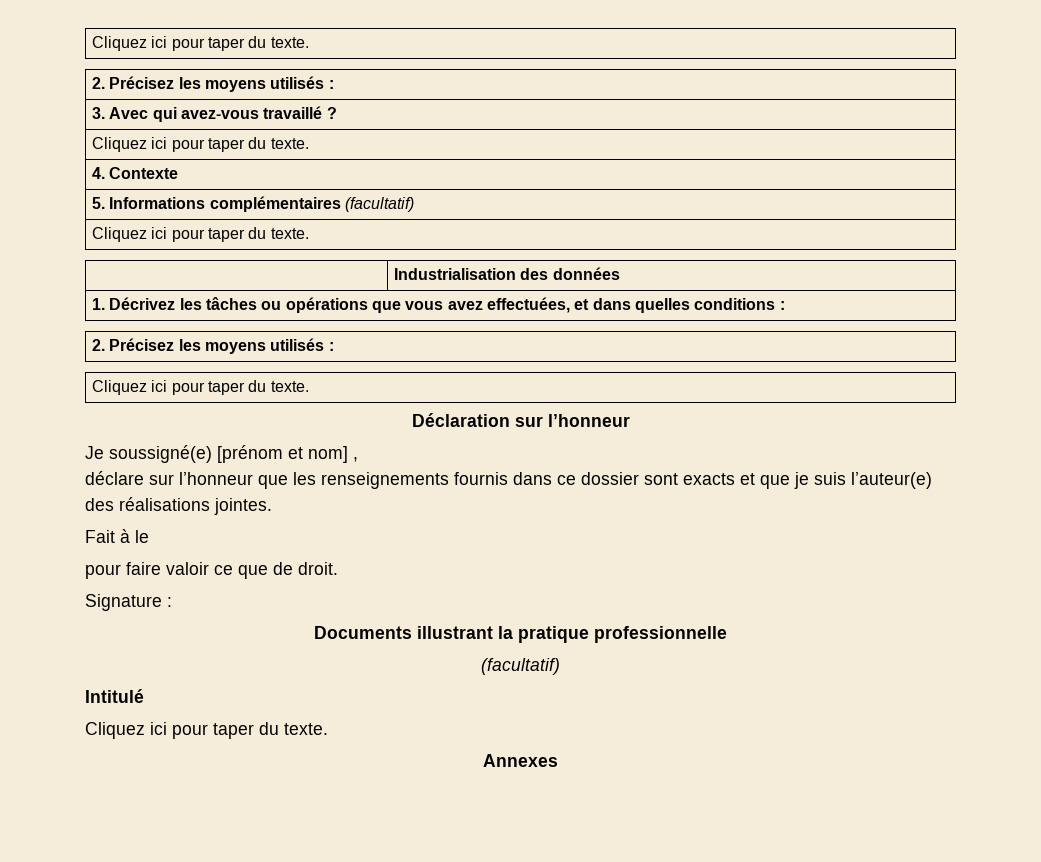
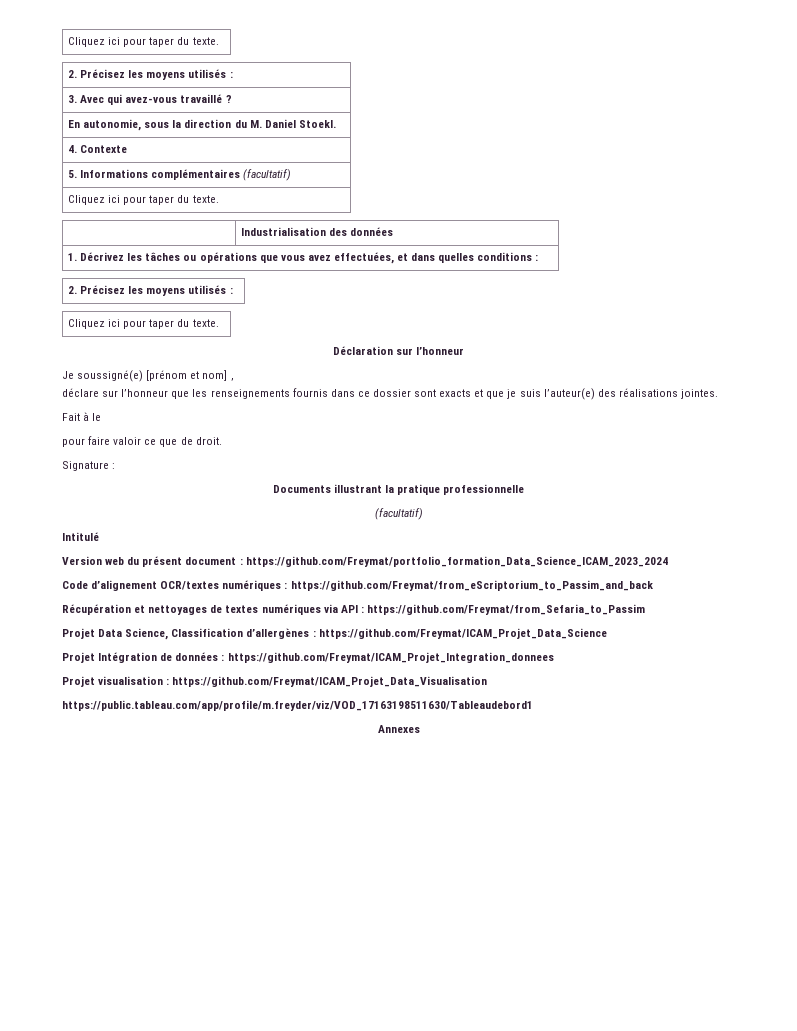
[92,137,309,152] Cliquez ici pour taper du texte. -> [68,119,336,131] En autonomie, sous la direction du M. Daniel Stoekl.
[85,722,328,739] Cliquez ici pour taper du texte. -> [62,556,668,567] [62,580,653,591] [62,604,645,615] [62,628,607,640] [62,652,554,663] [62,676,488,687] [62,700,533,711] Version web du présent document : https://github.com/Freymat/portfolio_formation_Data_Science_ICAM_2023_2024 // Code d’alignement OCR/textes numériques : https://github.com/Freymat/from_eScriptorium_to_Passim_and_back // Récupération et nettoyages de textes numériques via API : https://github.com/Freymat/from_Sefaria_to_Passim // Projet Data Science, Classification d’allergènes : https://github.com/Freymat/ICAM_Projet_Data_Science // Projet Intégration de données : https://github.com/Freymat/ICAM_Projet_Integration_donnees // Projet visualisation : https://github.com/Freymat/ICAM_Projet_Data_Visualisation // https://public.tableau.com/app/profile/m.freyder/viz/VOD_17163198511630/Tableaudebord1

